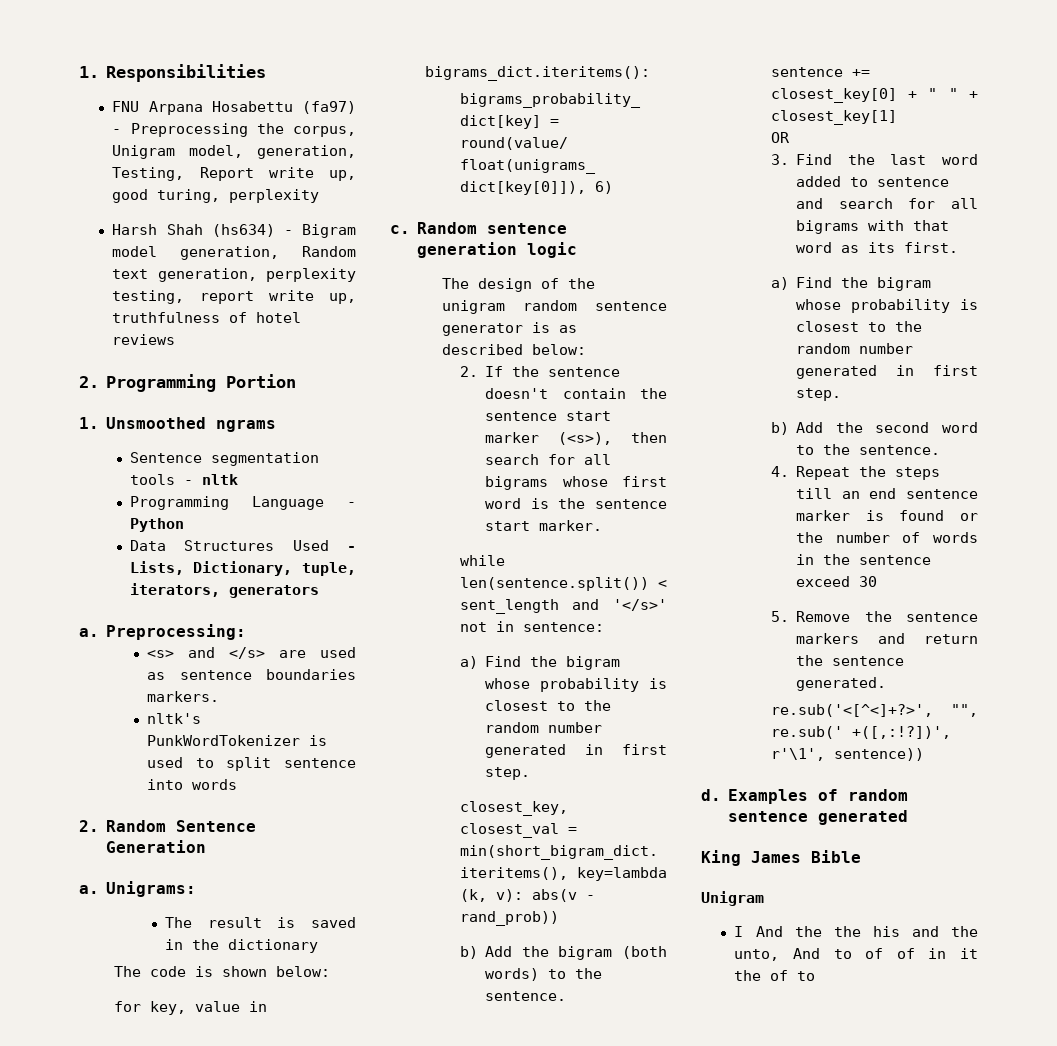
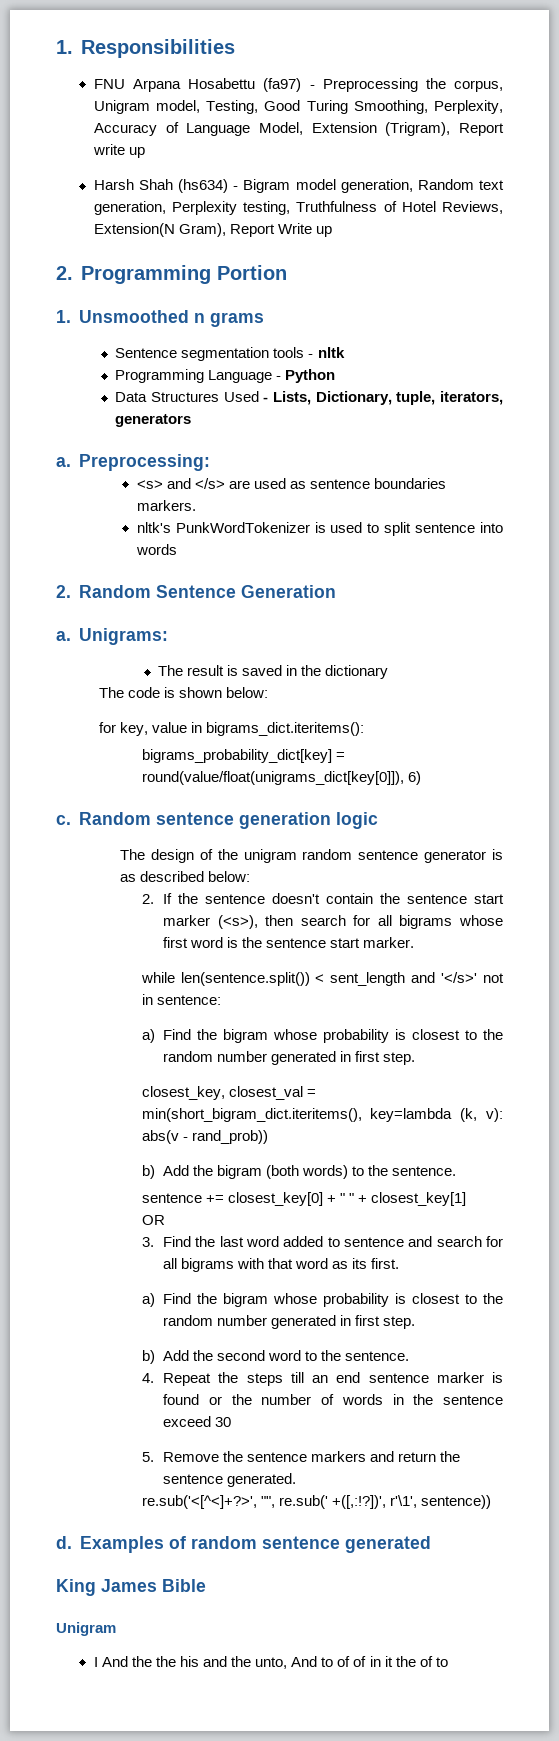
[257,145,356,159] [112,167,356,181] [112,189,320,203] generation, Testing, Report write up, good turing, perplexity -> [206,100,503,114] [93,122,504,136] [92,144,145,158] Testing, Good Turing Smoothing, Perplexity, Accuracy of Language Model, Extension (Trigram), Report write up
[266,268,356,282] [112,290,356,304] [112,312,302,323] [112,334,176,345] perplexity testing, report write up, truthfulness of hotel reviews -> [172,201,503,215] [93,223,333,237] Perplexity testing, Truthfulness of Hotel Reviews, Extension(N Gram), Report Write up
[216,420,277,432] ngrams -> [193,312,264,327] n grams

